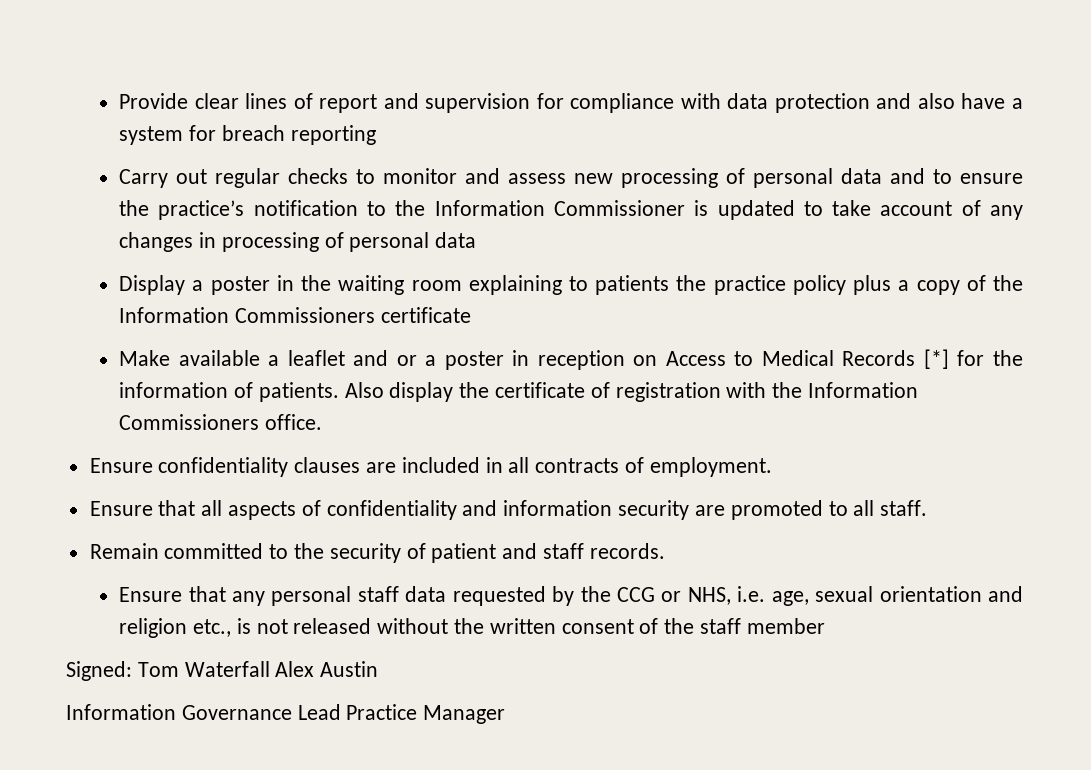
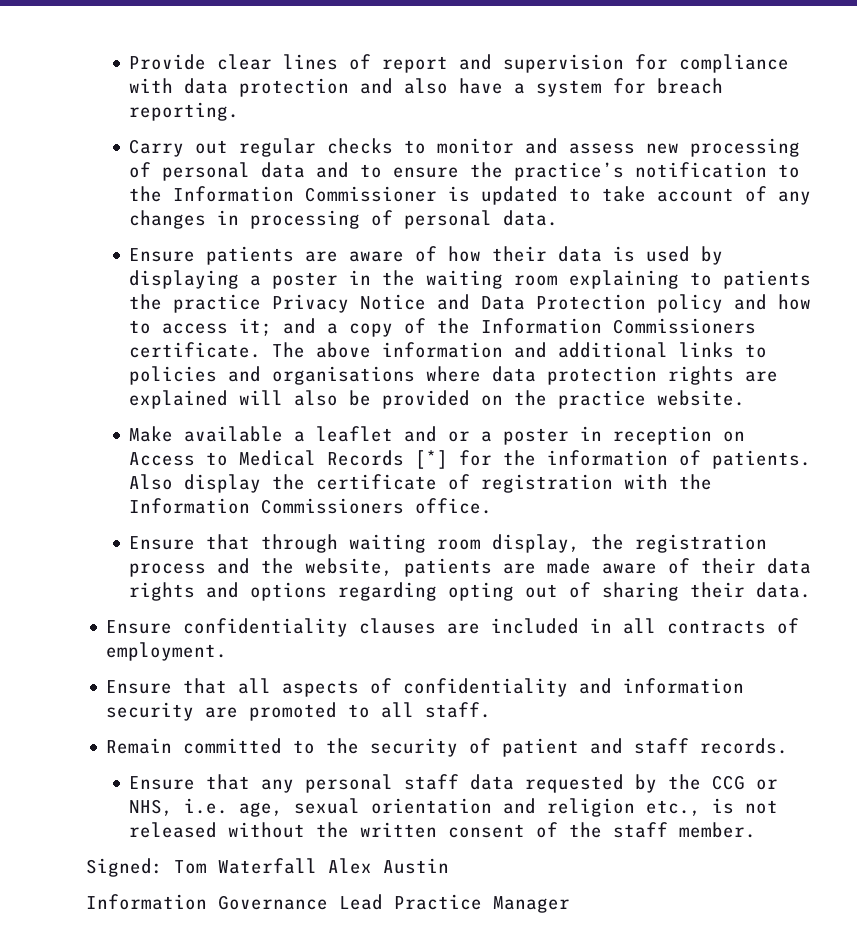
[290,125,376,145] reporting -> [129,102,240,121] reporting.
[435,232,477,248] [119,275,186,295] data // Display -> [503,210,559,226] [129,246,724,265] [129,270,240,289] data. // Ensure patients are aware of how their data is used by displaying
[792,275,892,295] policy plus -> [272,294,812,313] [129,318,317,336] Privacy Notice and Data Protection policy and how to access it; and
[380,307,471,323] certificate -> [129,342,768,358] [129,366,779,385] [129,390,746,409] certificate. The above information and additional links to policies and organisations where data protection rights are explained will also be provided on the practice website.
(322, 422) none -> [129,534,768,553] [129,558,812,577] [129,582,812,601] // Ensure that through waiting room display, the registration process and the website, patients are made aware of their data rights and options regarding opting out of sharing their data.
[746,618,825,634] member -> [679,822,757,838] member.

